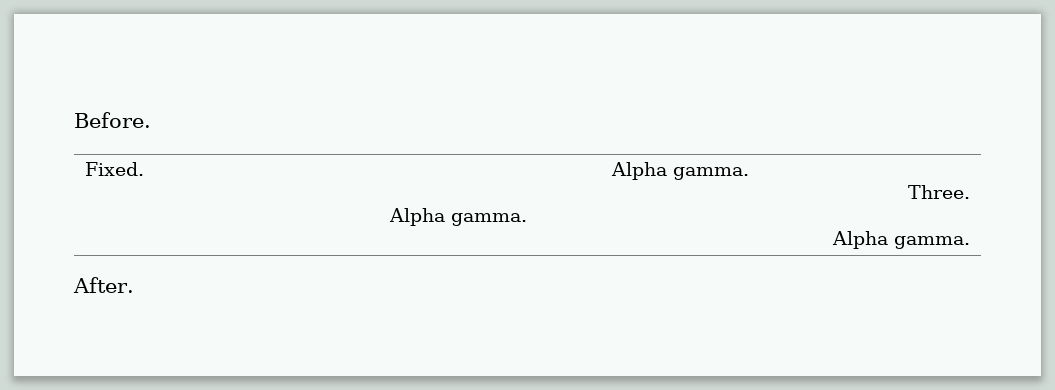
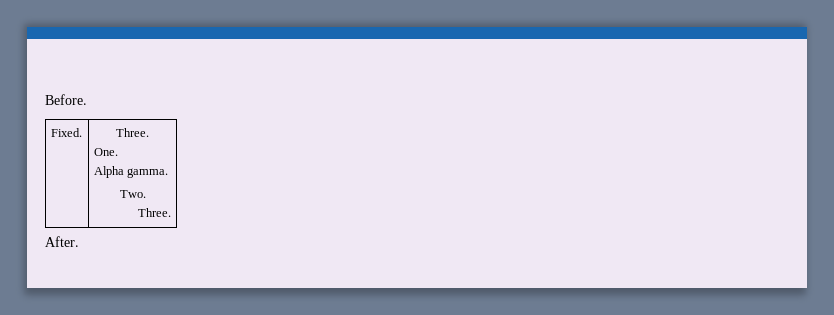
[610,162,749,180] [908,185,971,199] [388,208,527,226] [832,231,971,249] Alpha gamma. // Three. // Alpha gamma. // Alpha gamma. -> [116,128,149,137] [93,148,118,156] [93,166,169,178] [119,190,146,198] [138,208,172,217] Three. // One. // Alpha gamma. // Two. // Three.

